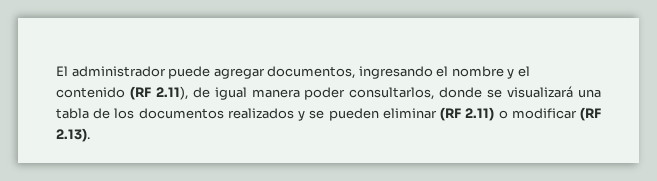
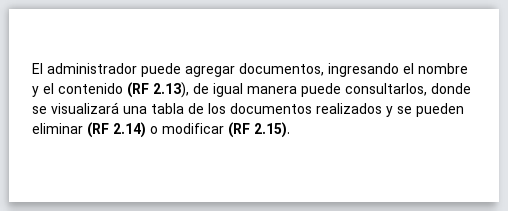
[155,86,188,100] 2.11), -> [153,82,189,98] 2.13),
[304,87,346,100] poder -> [301,83,341,97] puede
[465,107,495,121] 2.11) -> [113,122,146,138] 2.14)
[56,128,90,142] 2.13). -> [254,122,290,138] 2.15).

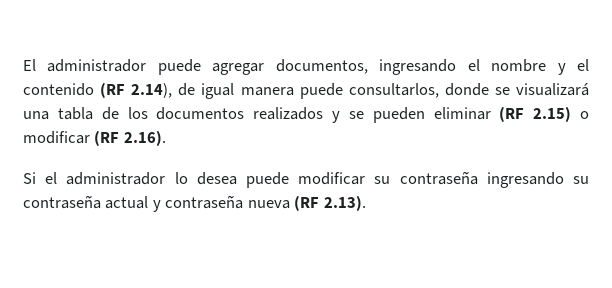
[153,82,189,98] 2.13), -> [131,83,173,98] 2.14),
[113,122,146,138] 2.14) -> [533,106,572,122] 2.15)
[254,122,290,138] 2.15). -> [123,130,166,146] [23,171,589,188] [23,195,366,212] 2.16). // Si el administrador lo desea puede modificar su contraseña ingresando su contraseña actual y contraseña nueva (RF 2.13).

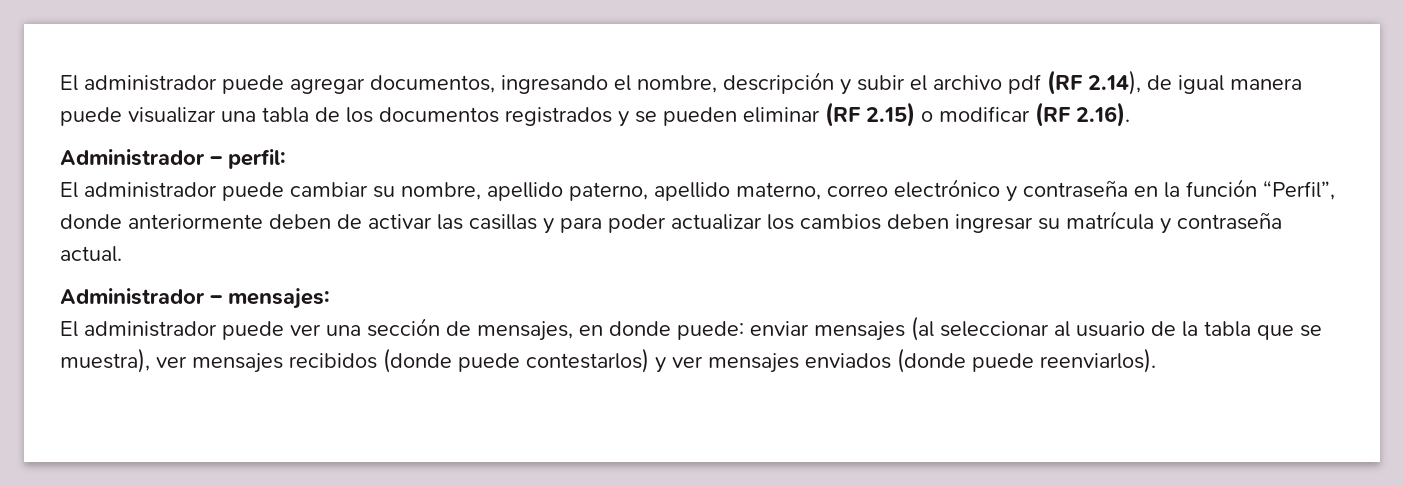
[491,59,590,75] [23,83,94,96] nombre y el contenido -> [637,72,1041,95] nombre, descripción y subir el archivo pdf
[348,83,590,98] consultarlos, donde se visualizará -> [128,107,216,123] visualizar
[253,107,324,120] realizados -> [505,107,612,126] registrados
[23,171,589,188] [23,195,366,212] Si el administrador lo desea puede modificar su contraseña ingresando su contraseña actual y contraseña nueva (RF 2.13). -> [60,149,286,169] [60,179,1335,202] [60,211,1282,234] [60,246,122,262] [60,288,330,309] [60,316,1322,341] [60,348,1156,373] Administrador – perfil: // El administrador puede cambiar su nombre, apellido paterno, apellido materno, correo electrónico y contraseña en la función “Perfil”, donde anteriormente deben de activar las casillas y para poder actualizar los cambios deben ingresar su matrícula y contraseña actual. // Administrador – mensajes: // El administrador puede ver una sección de mensajes, en donde puede: enviar mensajes (al seleccionar al usuario de la tabla que se muestra), ver mensajes recibidos (donde puede contestarlos) y ver mensajes enviados (donde puede reenviarlos).

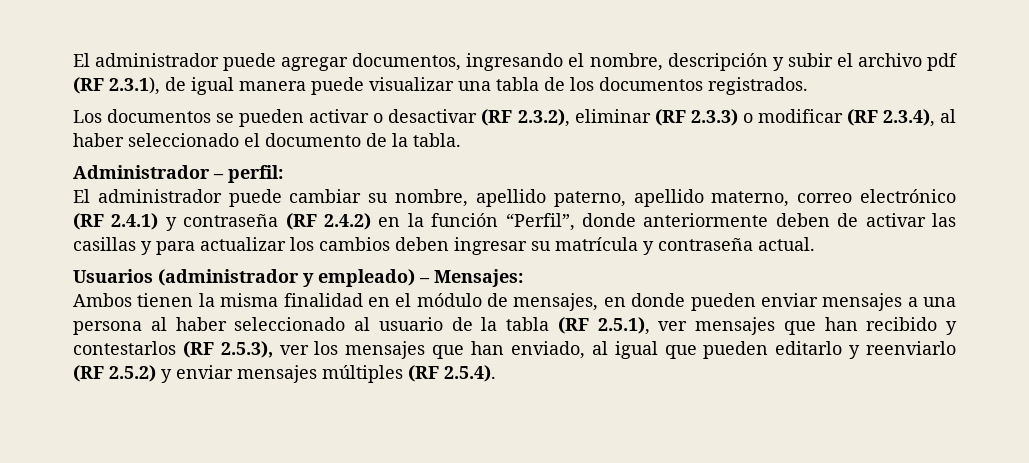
[1088,70,1141,95] 2.14), -> [109,77,160,95] 2.3.1),
[505,107,737,127] registrados y se pueden -> [708,77,808,95] [73,109,570,127] registrados. // Los documentos se pueden activar o desactivar (RF 2.3.2),
[866,102,915,127] 2.15) -> [690,109,738,126] 2.3.3)
[1076,102,1130,127] 2.16). -> [882,109,956,127] [73,133,461,147] 2.3.4), al haber seleccionado el documento de la tabla.
[1006,180,1128,202] y contraseña -> [73,213,371,231] (RF 2.4.1) y contraseña (RF 2.4.2)
[608,214,666,233] poder -> (195, 248) none
[60,288,330,309] [60,318,440,340] Administrador – mensajes: // El administrador puede ver una sección -> [73,269,523,287] [73,293,482,307] Usuarios (administrador y empleado) – Mensajes: // Ambos tienen la misma finalidad en el módulo
[677,316,1049,341] puede: enviar mensajes (al seleccionar -> [690,293,956,311] [73,317,346,335] pueden enviar mensajes a una persona al haber seleccionado
[1257,325,1322,340] [60,348,1156,373] que se muestra), ver mensajes recibidos (donde puede contestarlos) y ver mensajes enviados (donde puede reenviarlos). -> [557,317,957,335] [73,341,957,359] [73,365,496,383] (RF 2.5.1), ver mensajes que han recibido y contestarlos (RF 2.5.3), ver los mensajes que han enviado, al igual que pueden editarlo y reenviarlo (RF 2.5.2) y enviar mensajes múltiples (RF 2.5.4).

